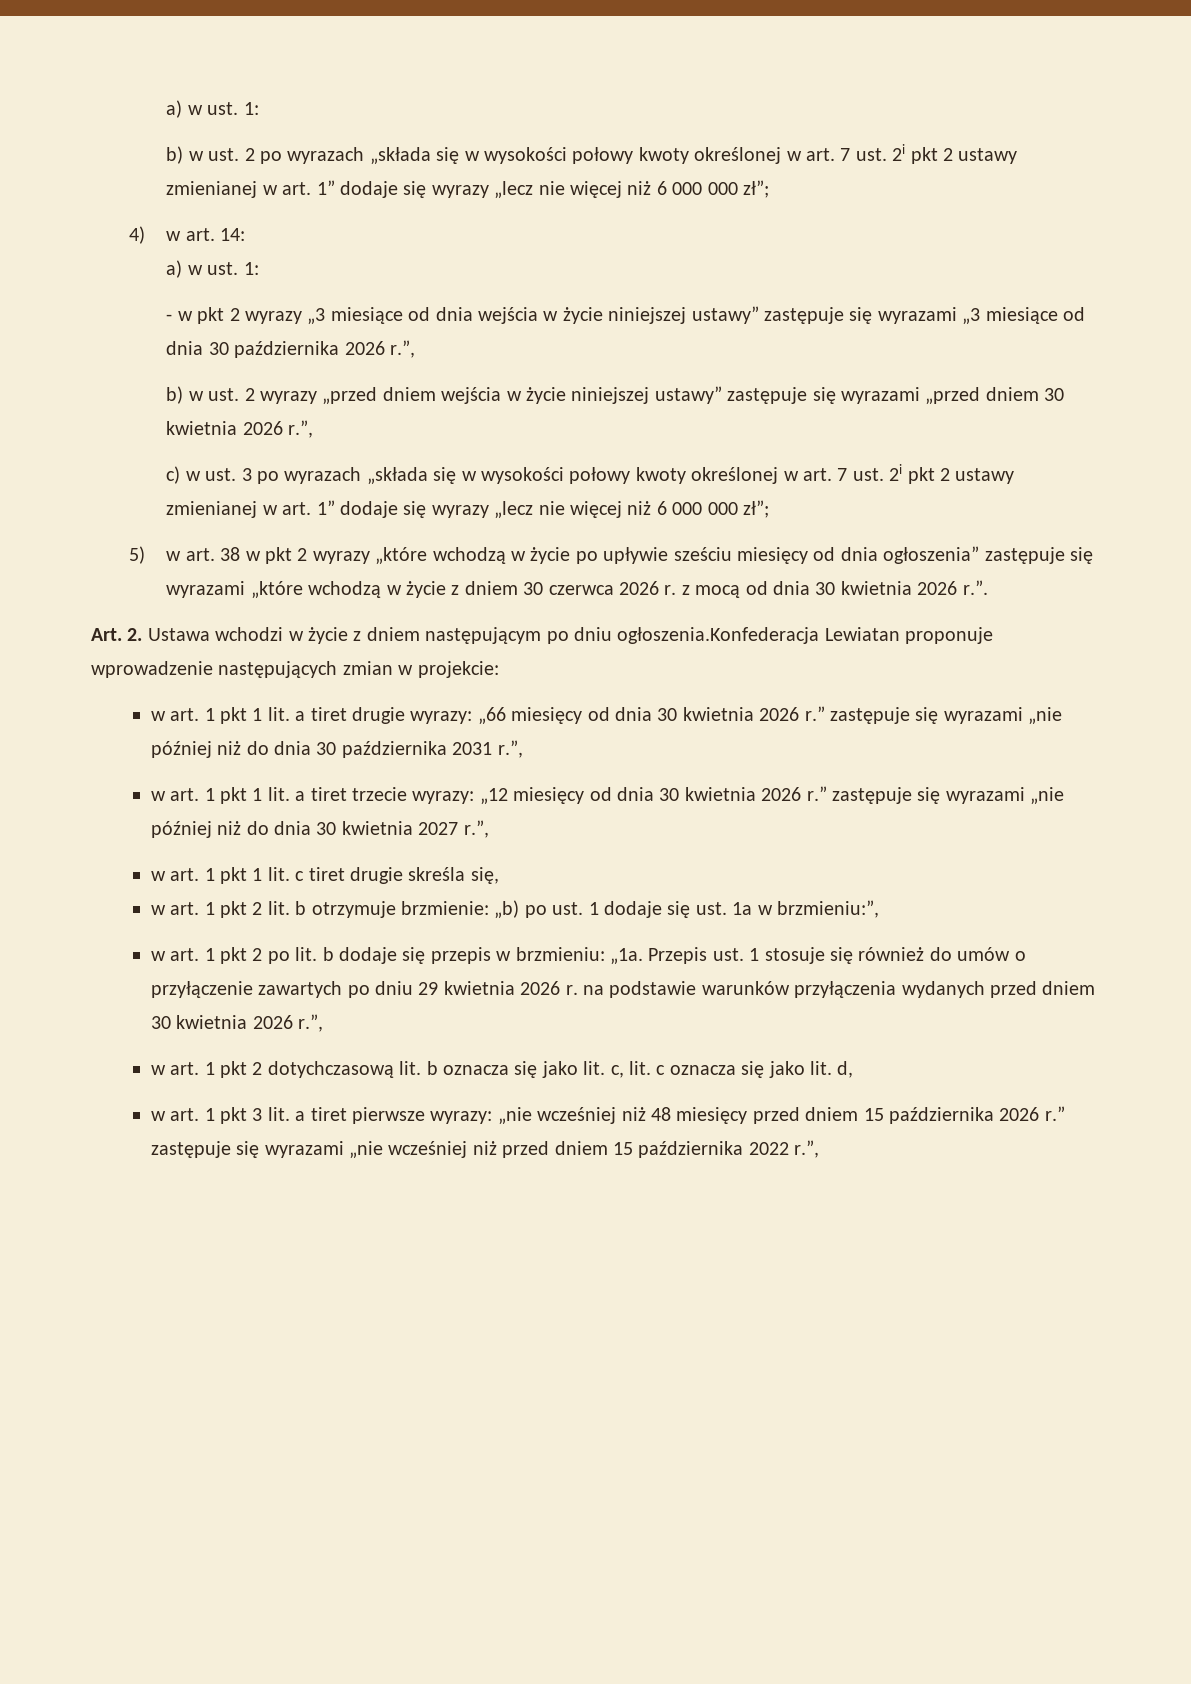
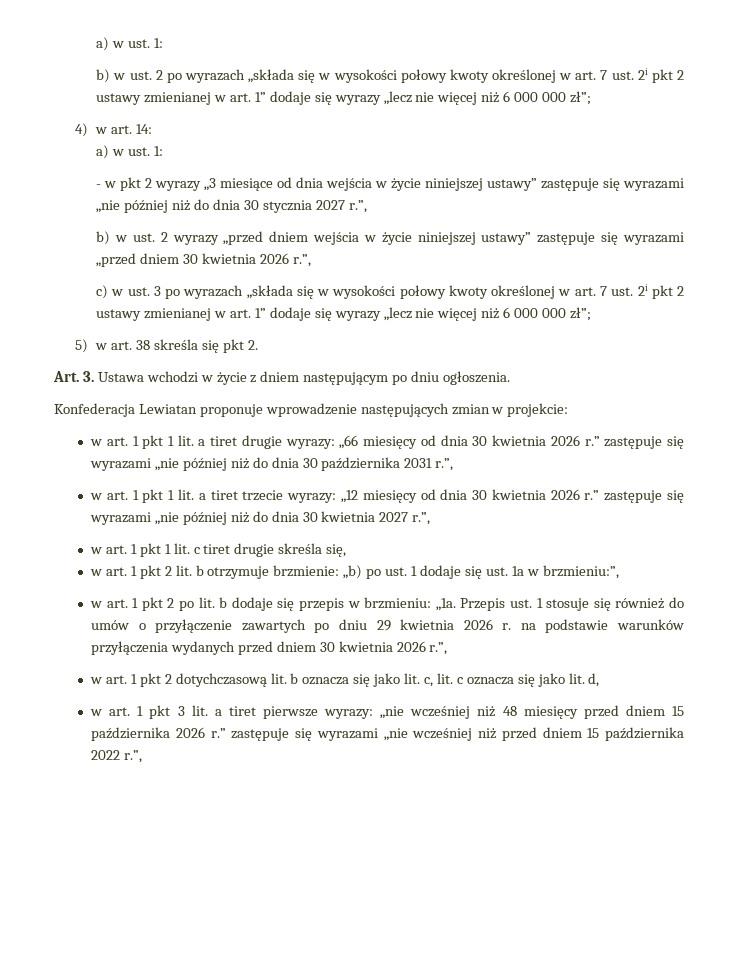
[962,307,1086,325] [166,341,385,358] „3 miesiące od dnia 30 października 2026 -> [96,199,345,213] „nie później niż do dnia 30 stycznia 2027
[245,546,1094,565] [166,580,988,599] w pkt 2 wyrazy „które wchodzą w życie po upływie sześciu miesięcy od dnia ogłoszenia” zastępuje się wyrazami „które wchodzą w życie z dniem 30 czerwca 2026 r. z mocą od dnia 30 kwietnia 2026 r.”. -> [153,339,258,353] skreśla się pkt 2.
[127,628,143,641] 2. -> [82,371,94,382] 3.
[617,627,820,644] ogłoszenia.Konfederacja -> [443,371,511,385] [54,403,135,417] ogłoszenia. // Konfederacja

